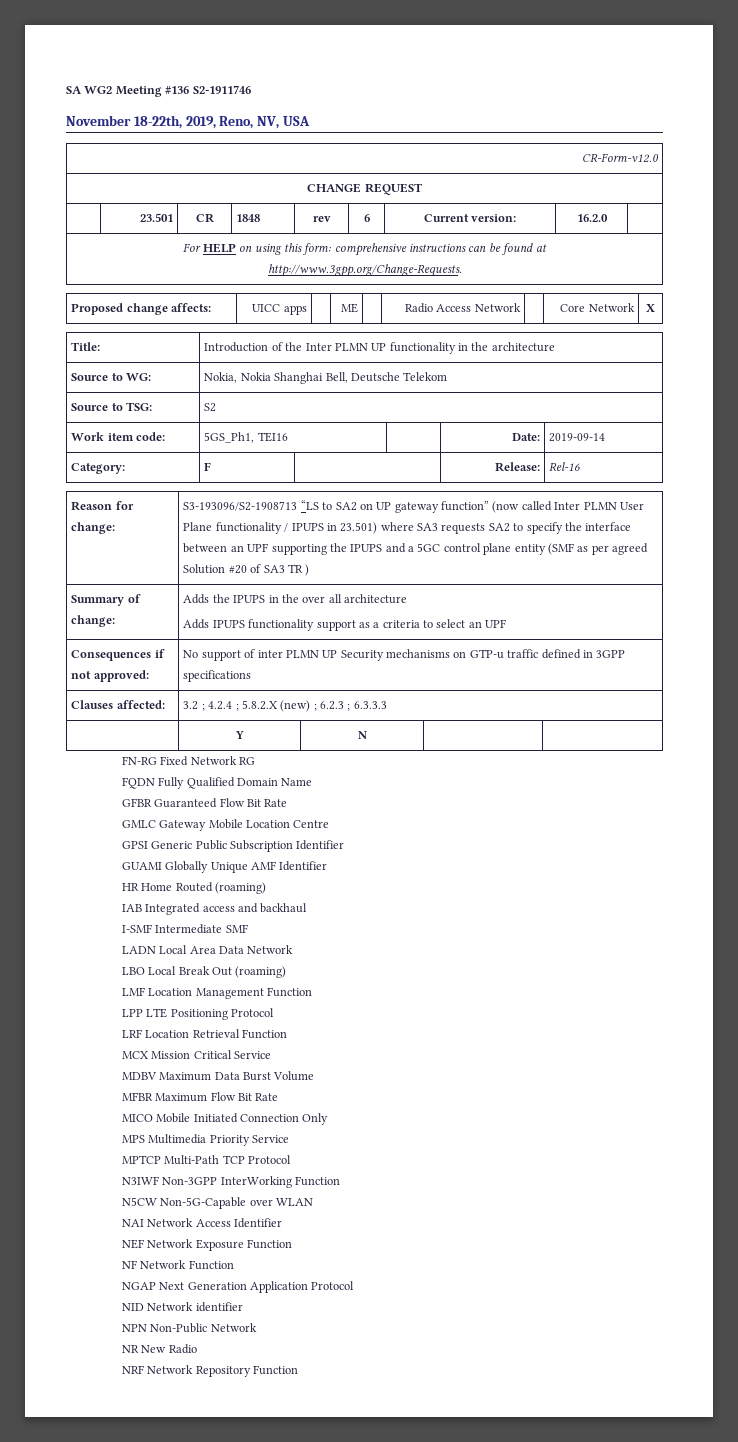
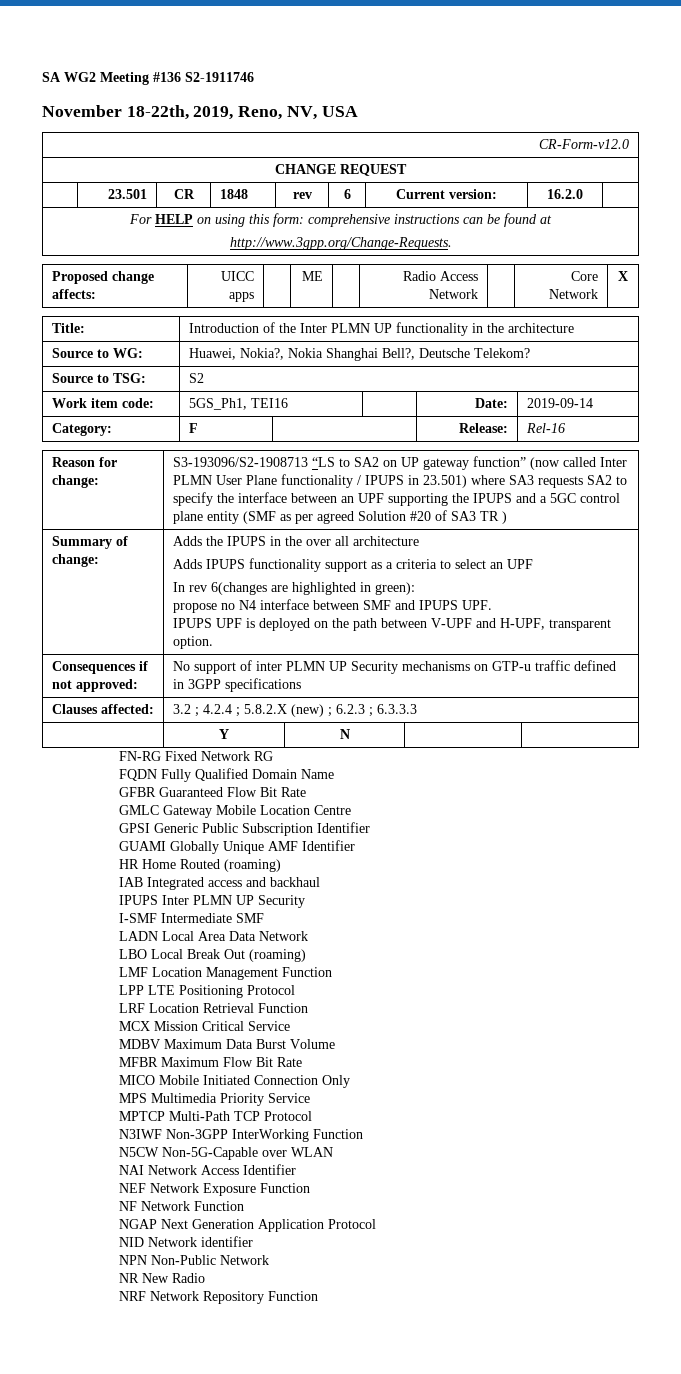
[204,372,448,384] Nokia, Nokia Shanghai Bell, Deutsche Telekom -> [188,348,530,361] Huawei, Nokia?, Nokia Shanghai Bell?, Deutsche Telekom?
(507, 623) none -> [172,582,415,595] [172,599,492,613] [172,618,611,631] [172,636,213,649] // In rev 6(changes are highlighted in green): // propose no N4 interface between SMF and IPUPS UPF. // IPUPS UPF is deployed on the path between V-UPF and H-UPF, transparent option.
(308, 908) none -> [118,895,305,908] // IPUPS Inter PLMN UP Security

